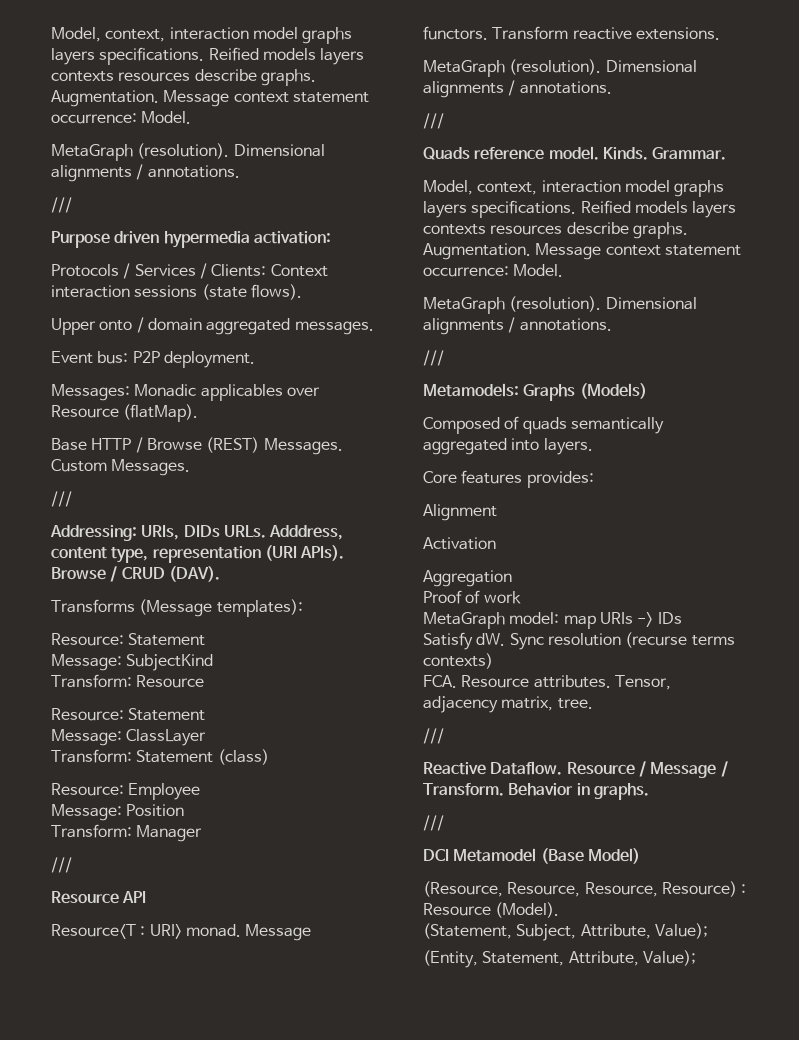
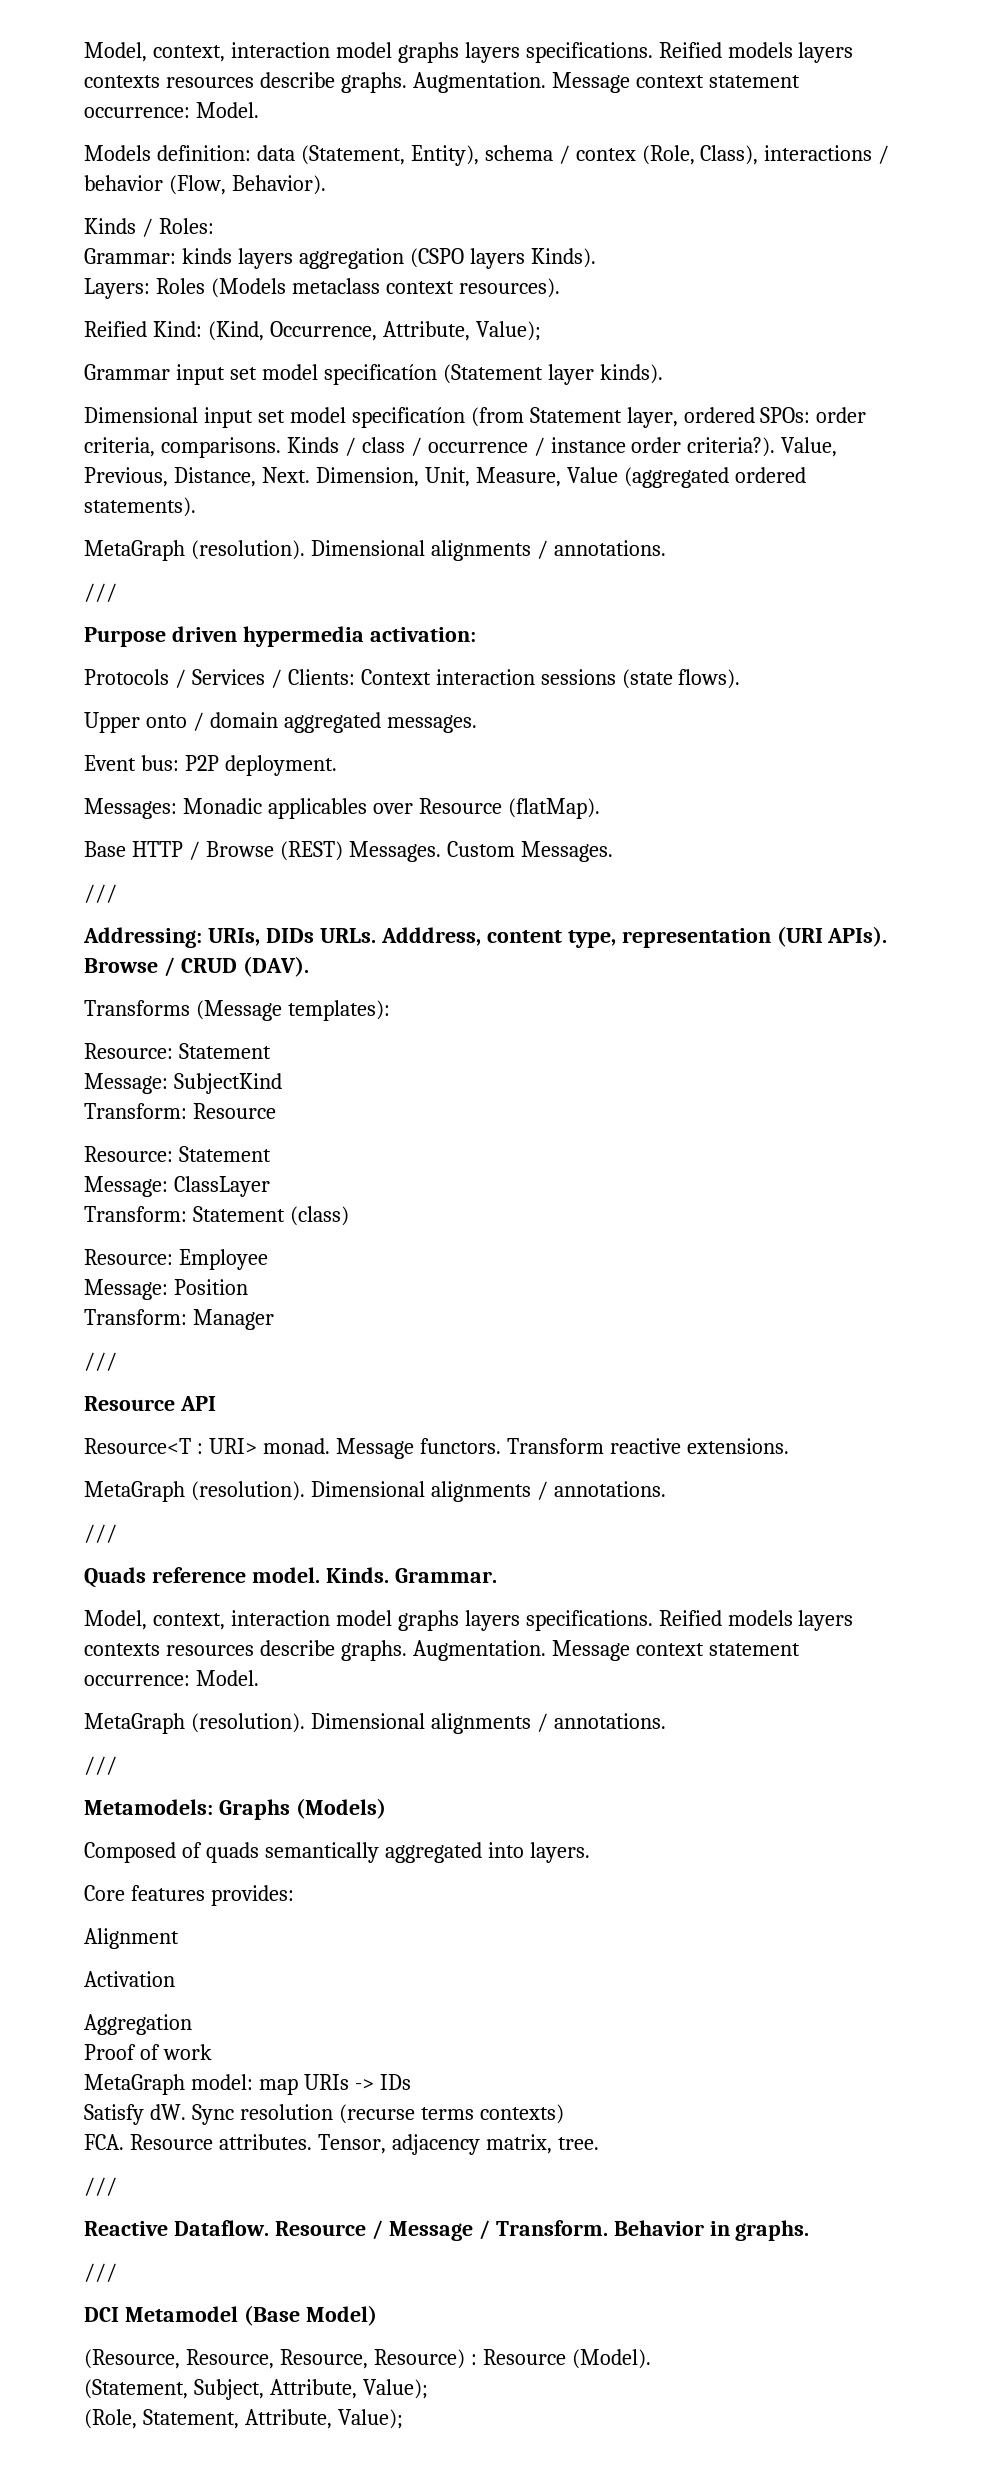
(192, 117) none -> [84,145,890,166] [84,175,326,195] [84,218,214,237] [84,248,596,269] [84,278,560,299] [84,321,541,341] [84,364,663,385] [84,407,867,428] [84,437,838,458] [84,467,806,488] [84,497,196,517] // Models definition: data (Statement, Entity), schema / contex (Role, Class), interactions / behavior (Flow, Behavior). // Kinds / Roles: // Grammar: kinds layers aggregation (CSPO layers Kinds). // Layers: Roles (Models metaclass context resources). // Reified Kind: (Kind, Occurrence, Attribute, Value); // Grammar input set model specificatíon (Statement layer kinds). // Dimensional input set model specificatíon (from Statement layer, ordered SPOs: order criteria, comparisons. Kinds / class / occurrence / instance order criteria?). Value, Previous, Distance, Next. Dimension, Unit, Measure, Value (aggregated ordered statements).
[423,950,478,968] (Entity, -> [84,2409,137,2429] (Role,

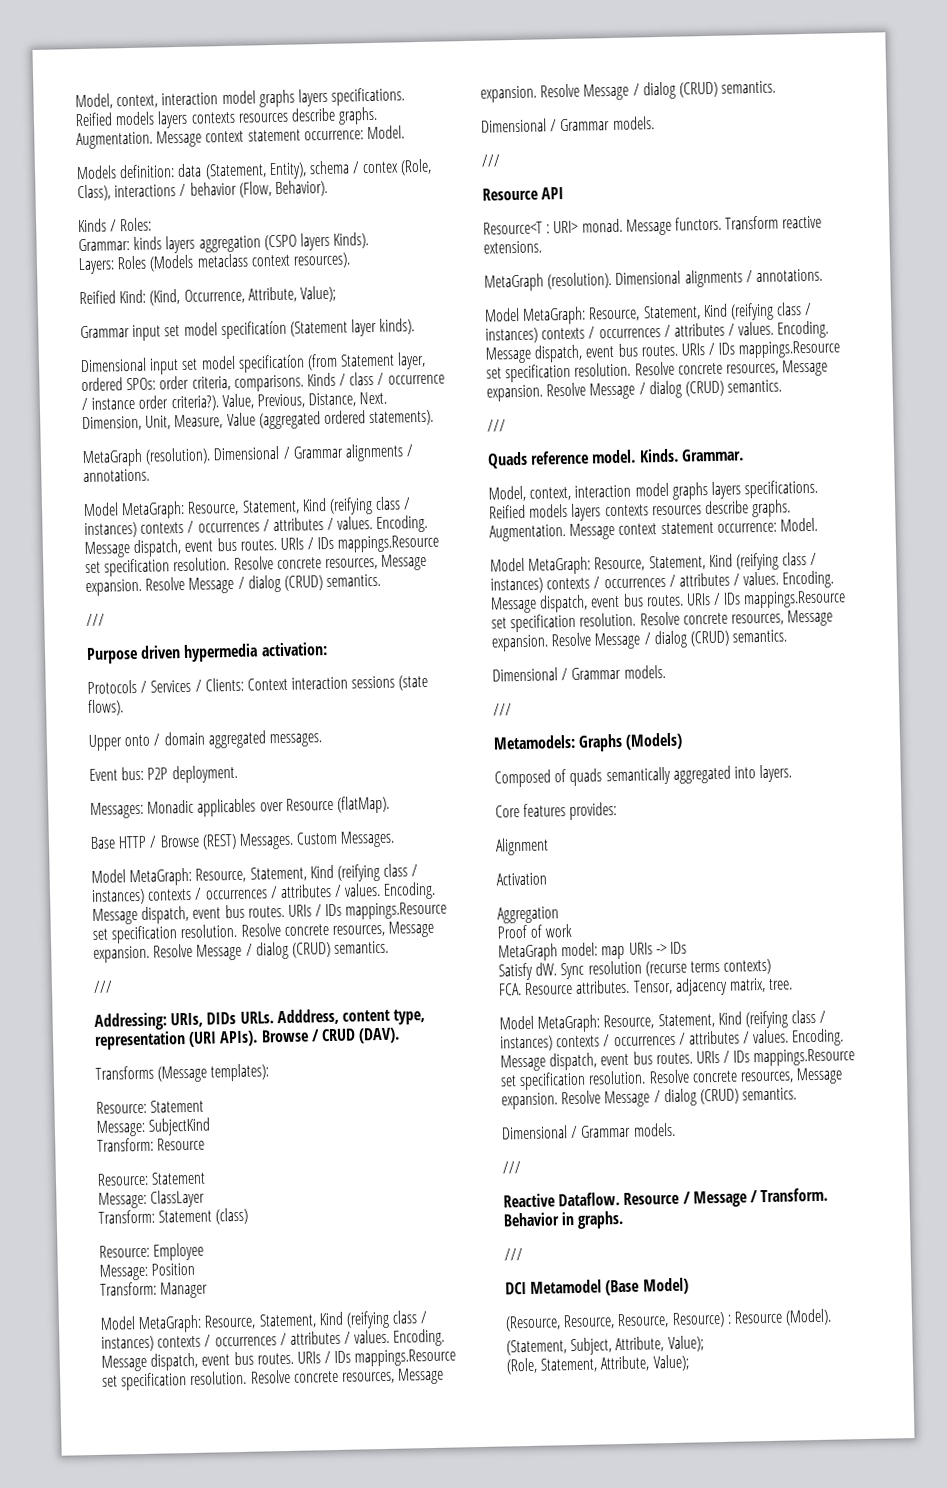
[430,540,666,561] alignments / annotations. -> [282,443,415,462] [83,468,150,483] [83,496,412,520] [84,514,429,539] [84,534,440,559] [85,553,428,577] [85,573,382,597] / Grammar alignments / annotations. // Model MetaGraph: Resource, Statement, Kind (reifying class / instances) contexts / occurrences / attributes / values. Encoding. Message dispatch, event bus routes. URIs / IDs mappings.Resource set specification resolution. Resolve concrete resources, Message expansion. Resolve Message / dialog (CRUD) semantics.
(613, 851) none -> [91,863,419,887] [91,881,437,905] [92,901,448,925] [92,920,435,944] [93,940,390,963] // Model MetaGraph: Resource, Statement, Kind (reifying class / instances) contexts / occurrences / attributes / values. Encoding. Message dispatch, event bus routes. URIs / IDs mappings.Resource set specification resolution. Resolve concrete resources, Message expansion. Resolve Message / dialog (CRUD) semantics.
(274, 1319) none -> [100,1310,429,1334] [101,1328,446,1352] [101,1348,457,1372] [102,1367,445,1391] [480,80,777,103] [481,116,655,133] // Model MetaGraph: Resource, Statement, Kind (reifying class / instances) contexts / occurrences / attributes / values. Encoding. Message dispatch, event bus routes. URIs / IDs mappings.Resource set specification resolution. Resolve concrete resources, Message expansion. Resolve Message / dialog (CRUD) semantics. // Dimensional / Grammar models.
(666, 1489) none -> [484,302,813,325] [485,320,830,344] [485,340,842,364] [486,359,829,383] [486,379,783,402] // Model MetaGraph: Resource, Statement, Kind (reifying class / instances) contexts / occurrences / attributes / values. Encoding. Message dispatch, event bus routes. URIs / IDs mappings.Resource set specification resolution. Resolve concrete resources, Message expansion. Resolve Message / dialog (CRUD) semantics.
[84,1713,666,1734] MetaGraph (resolution). Dimensional alignments / annotations. -> [490,552,818,575] [490,570,835,594] [490,590,847,614] [491,609,834,633] [491,629,788,652] [492,664,666,682] Model MetaGraph: Resource, Statement, Kind (reifying class / instances) contexts / occurrences / attributes / values. Encoding. Message dispatch, event bus routes. URIs / IDs mappings.Resource set specification resolution. Resolve concrete resources, Message expansion. Resolve Message / dialog (CRUD) semantics. // Dimensional / Grammar models.
(599, 2143) none -> [499,1009,827,1033] [500,1028,845,1052] [500,1048,856,1072] [500,1067,844,1091] [501,1087,798,1110] [501,1122,676,1140] // Model MetaGraph: Resource, Statement, Kind (reifying class / instances) contexts / occurrences / attributes / values. Encoding. Message dispatch, event bus routes. URIs / IDs mappings.Resource set specification resolution. Resolve concrete resources, Message expansion. Resolve Message / dialog (CRUD) semantics. // Dimensional / Grammar models.

